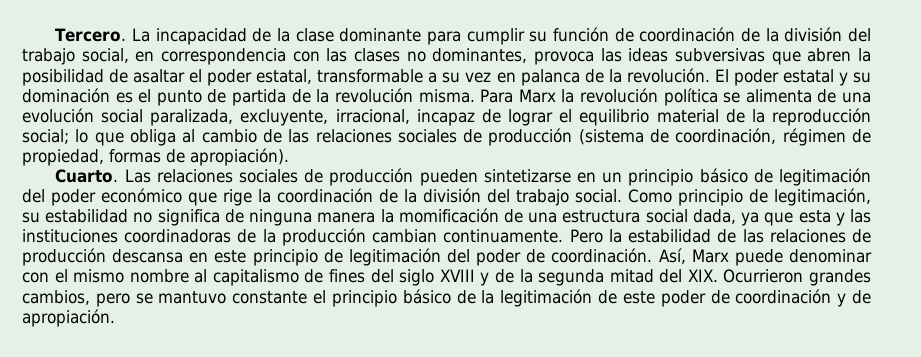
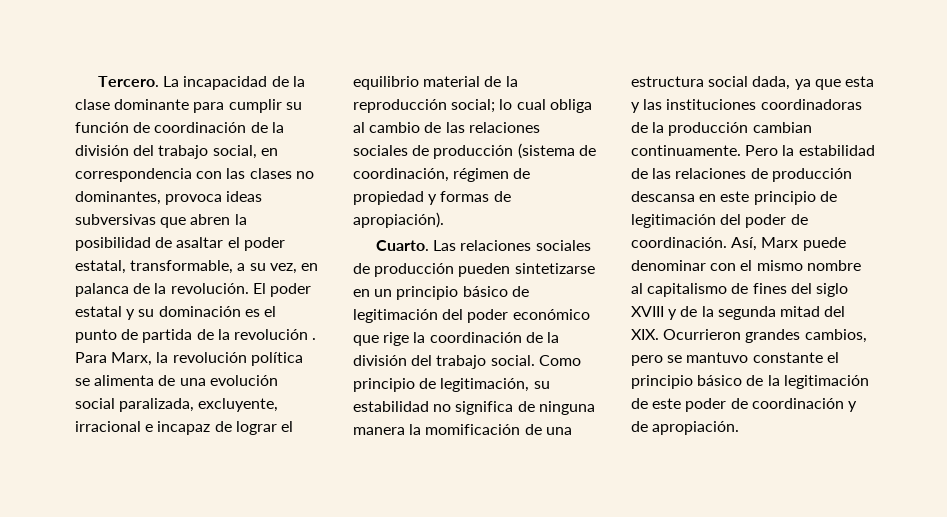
[600,48,622,62] las -> (223, 199) none
[317,69,424,83] transformable -> [130,260,234,274] transformable,
[465,72,492,83] vez -> [269,263,297,274] vez,
[418,89,556,103] misma. Para Marx -> [312,338,317,340] [75,352,153,366] . Para Marx,
[335,109,410,124] irracional, -> [75,421,154,432] irracional e
[94,132,124,146] que -> [516,99,546,110] cual
[22,149,104,166] propiedad, -> [353,191,438,205] propiedad y

